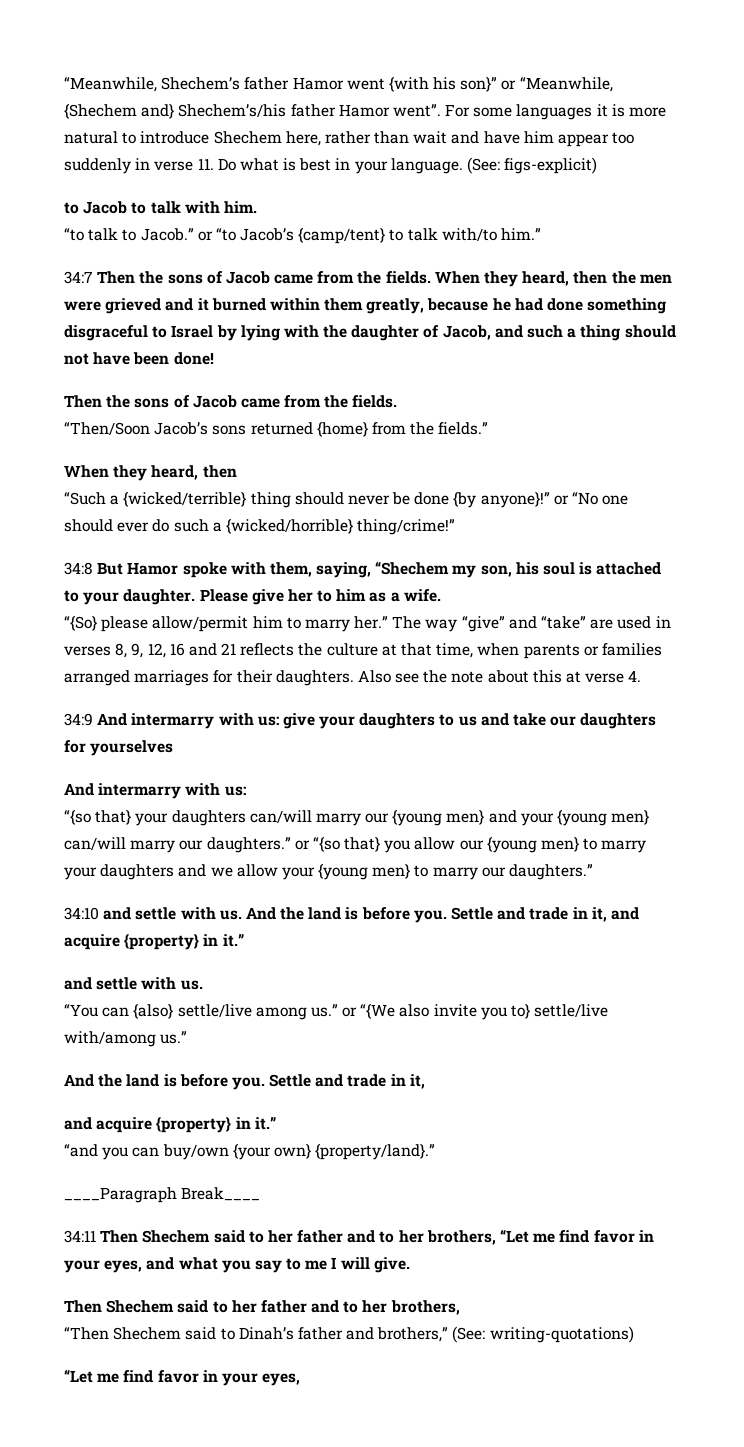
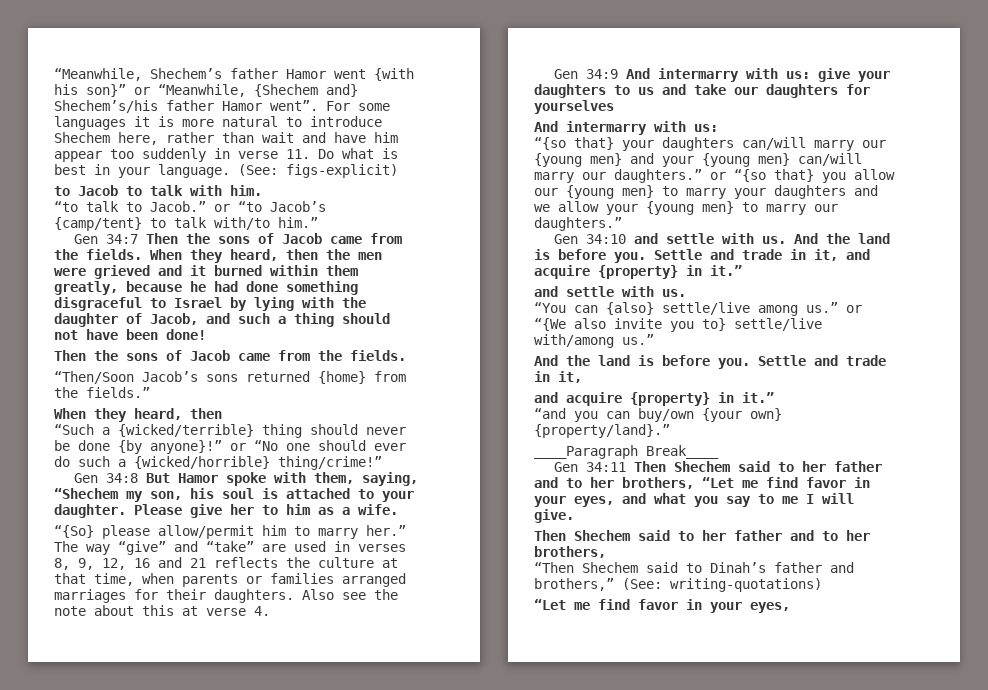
(542, 234) none -> [74,234,99,244] Gen
(456, 527) none -> [74,473,99,483] Gen
(642, 676) none -> [554,69,579,79] Gen
(594, 872) none -> [554,234,579,244] Gen
(261, 1194) none -> [554,462,579,472] Gen

